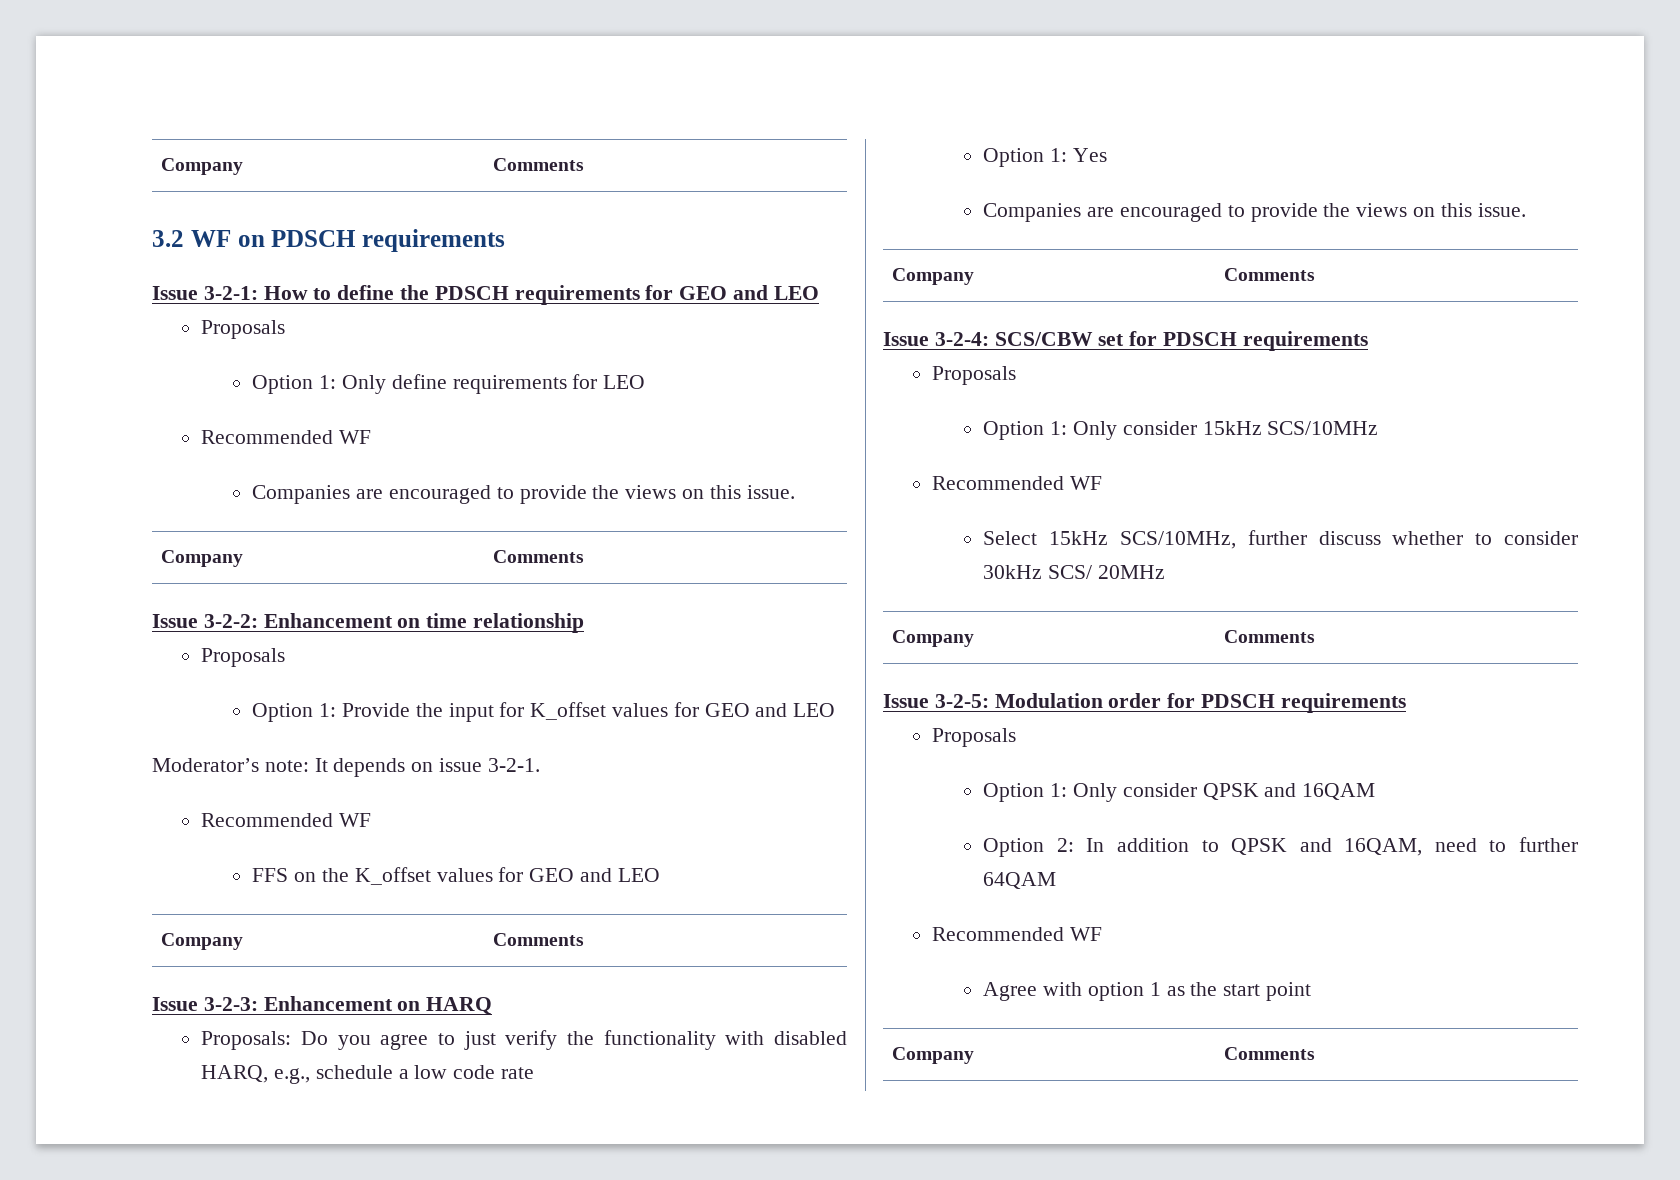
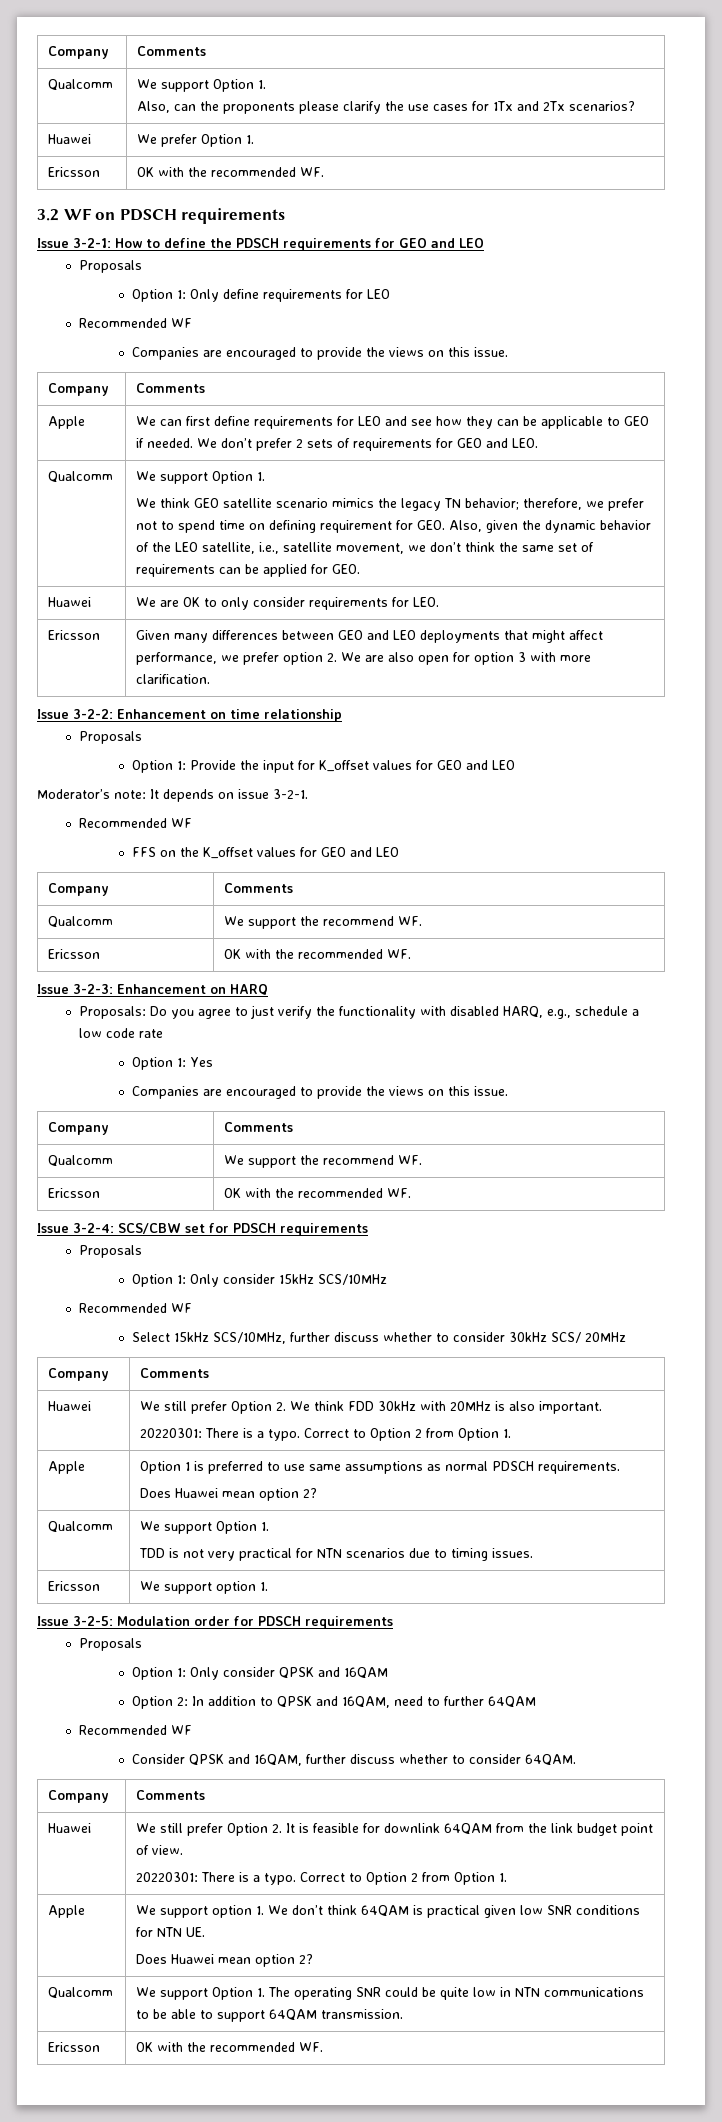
[160,158,243,175] [492,158,584,171] Company | Comments -> [48,46,110,59] [137,46,207,56] [48,79,114,91] [137,79,267,92] [137,101,636,114] [48,134,92,144] [137,134,255,147] [48,167,101,177] [137,167,325,177] Company | Comments // Qualcomm | We support Option 1. // Also, can the proponents please clarify the use cases for 1Tx and 2Tx scenarios? // Huawei | We prefer Option 1. // Ericsson | OK with the recommended WF.
(584, 556) none -> [48,416,86,429] [136,416,650,429] [136,438,539,451] [48,471,114,483] [136,471,266,484] [136,498,645,511] [136,520,652,533] [136,542,595,554] [136,564,361,577] [48,597,92,607] [136,597,440,610] [48,630,101,640] [136,630,604,643] [136,652,592,665] [136,674,211,684] // Apple | We can first define requirements for LEO and see how they can be applicable to GEO if needed. We don’t prefer 2 sets of requirements for GEO and LEO. // Qualcomm | We support Option 1. // We think GEO satellite scenario mimics the legacy TN behavior; therefore, we prefer not to spend time on defining requirement for GEO. Also, given the dynamic behavior of the LEO satellite, i.e., satellite movement, we don’t think the same set of requirements can be applied for GEO. // Huawei | We are OK to only consider requirements for LEO. // Ericsson | Given many differences between GEO and LEO deployments that might affect performance, we prefer option 2. We are also open for option 3 with more clarification.
(584, 939) none -> [48,916,114,928] [224,916,423,929] [48,949,101,959] [224,949,412,959] // Qualcomm | We support the recommend WF. // Ericsson | OK with the recommended WF.
(1315, 274) none -> [48,1155,114,1167] [224,1155,423,1168] [48,1188,101,1198] [224,1188,412,1198] // Qualcomm | We support the recommend WF. // Ericsson | OK with the recommended WF.
(1315, 636) none -> [48,1401,92,1411] [140,1401,603,1414] [140,1428,512,1441] [48,1461,86,1474] [140,1461,621,1474] [140,1488,318,1501] [48,1521,114,1533] [140,1521,270,1534] [139,1548,534,1561] [48,1581,101,1591] [140,1581,269,1594] // Huawei | We still prefer Option 2. We think FDD 30kHz with 20MHz is also important. // 20220301: There is a typo. Correct to Option 2 from Option 1. // Apple | Option 1 is preferred to use same assumptions as normal PDSCH requirements. // Does Huawei mean option 2? // Qualcomm | We support Option 1. // TDD is not very practical for NTN scenarios due to timing issues. // Ericsson | We support option 1.
[983,982,1311,1001] [891,1047,974,1064] [1223,1047,1315,1060] Agree with option 1 as the start point // Company | Comments -> [132,1754,577,1766] [48,1790,110,1803] [136,1790,206,1800] [48,1823,92,1833] [136,1823,654,1836] [136,1845,184,1855] [136,1872,508,1885] [48,1905,86,1918] [136,1905,641,1918] [136,1927,206,1937] [136,1954,314,1967] [48,1987,114,1999] [136,1987,645,2000] [136,2009,404,2022] [48,2042,101,2052] [136,2042,324,2052] Consider QPSK and 16QAM, further discuss whether to consider 64QAM. // Company | Comments // Huawei | We still prefer Option 2. It is feasible for downlink 64QAM from the link budget point of view. // 20220301: There is a typo. Correct to Option 2 from Option 1. // Apple | We support option 1. We don’t think 64QAM is practical given low SNR conditions for NTN UE. // Does Huawei mean option 2? // Qualcomm | We support Option 1. The operating SNR could be quite low in NTN communications to be able to support 64QAM transmission. // Ericsson | OK with the recommended WF.

